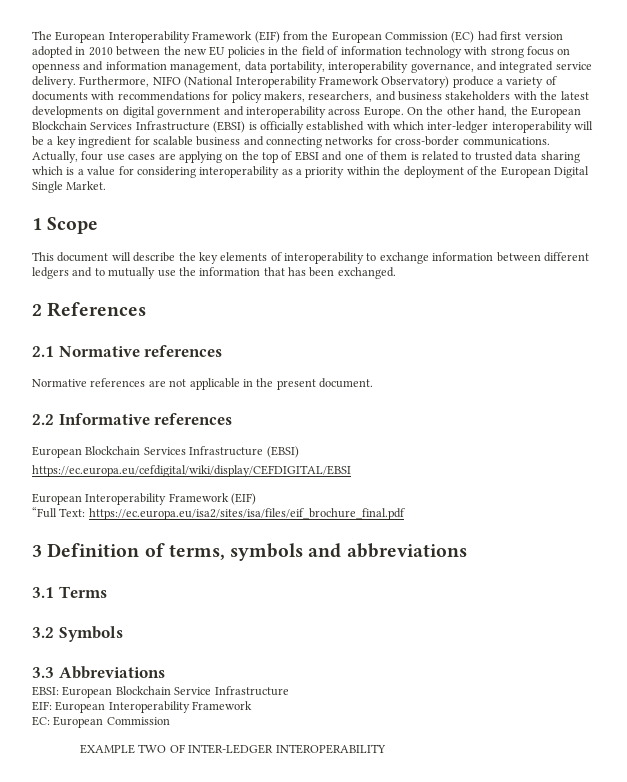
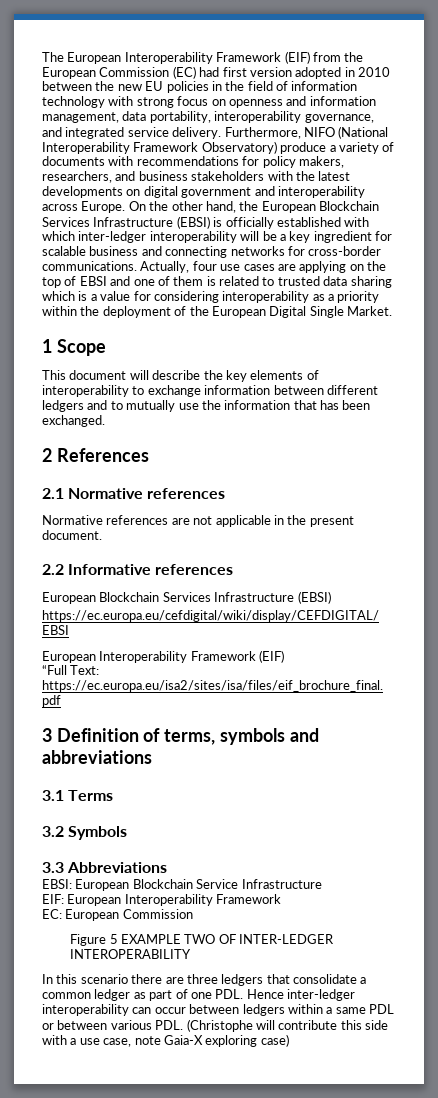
(170, 721) none -> [70,934,118,946] Figure 5
(386, 749) none -> [42,974,367,986] [42,989,355,1001] [42,1004,394,1016] [42,1019,388,1032] [42,1034,289,1047] // In this scenario there are three ledgers that consolidate a common ledger as part of one PDL. Hence inter-ledger interoperability can occur between ledgers within a same PDL or between various PDL. (Christophe will contribute this side with a use case, note Gaia-X exploring case)

